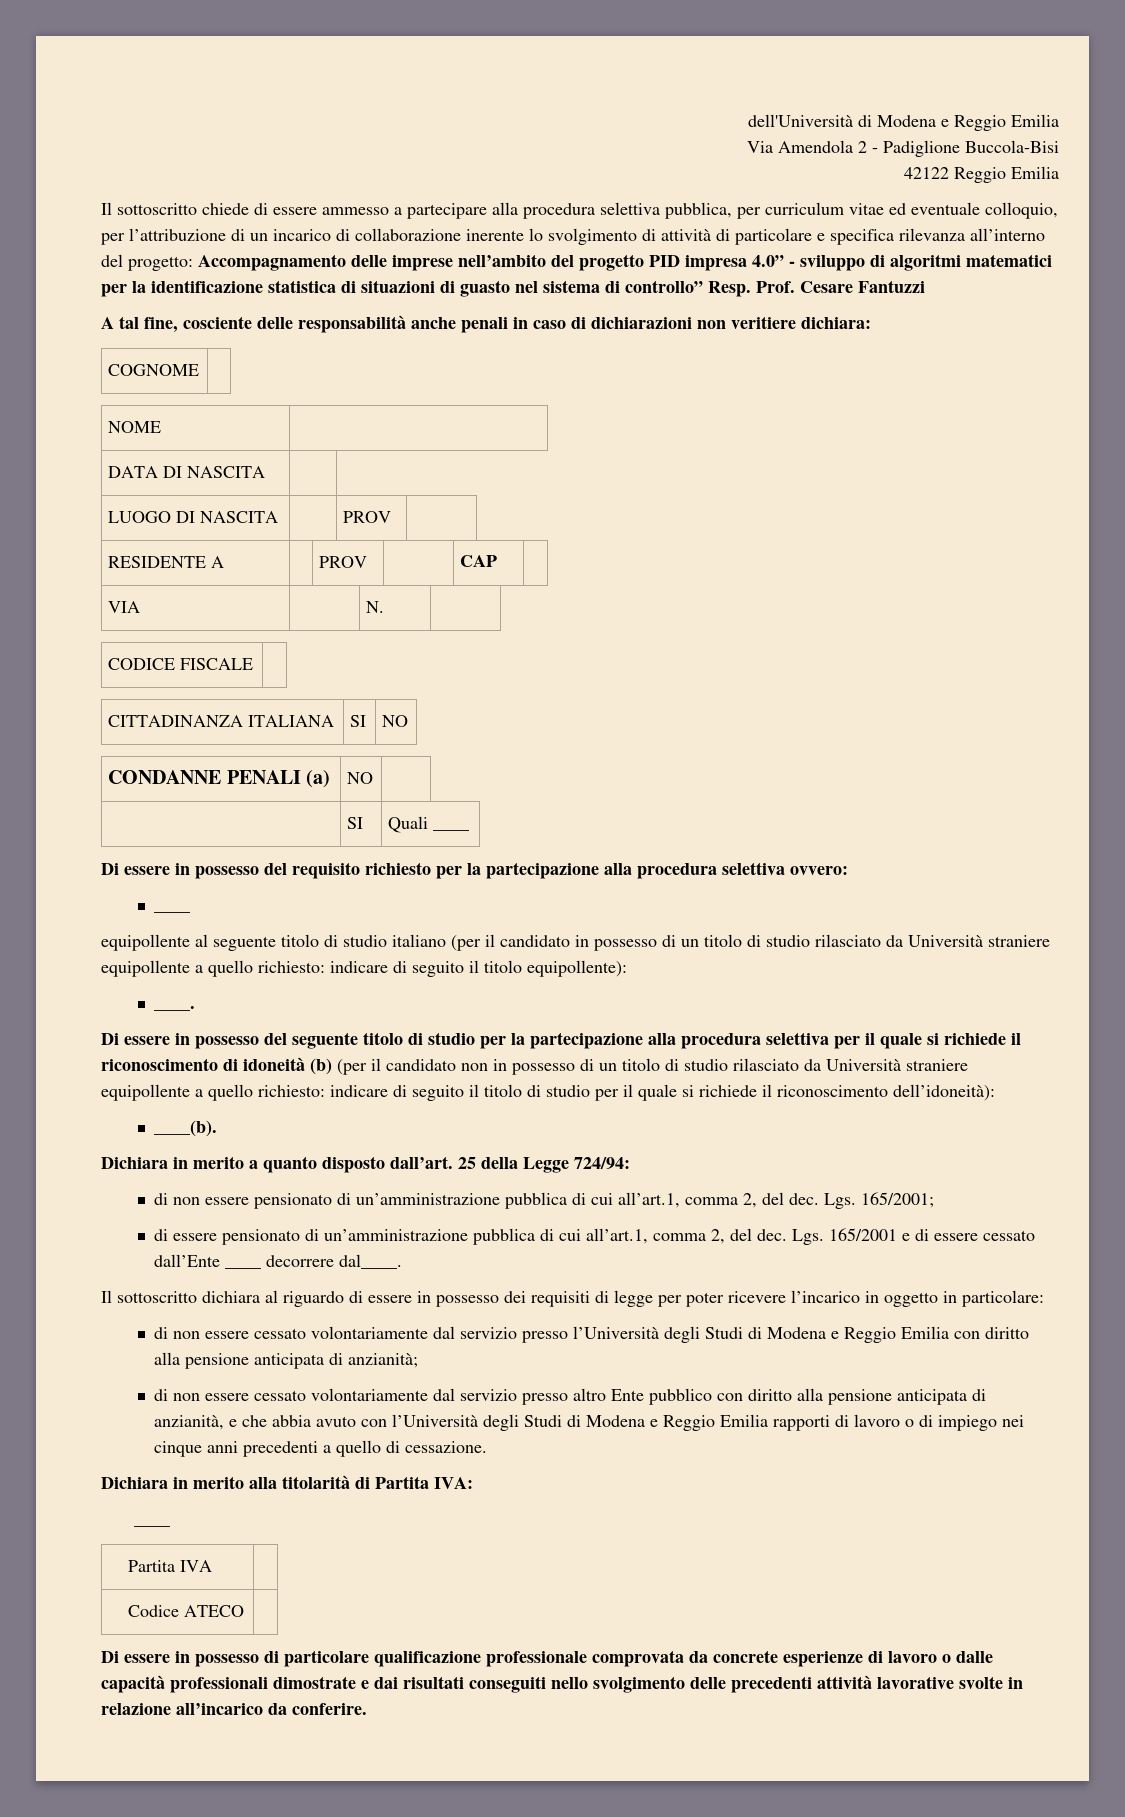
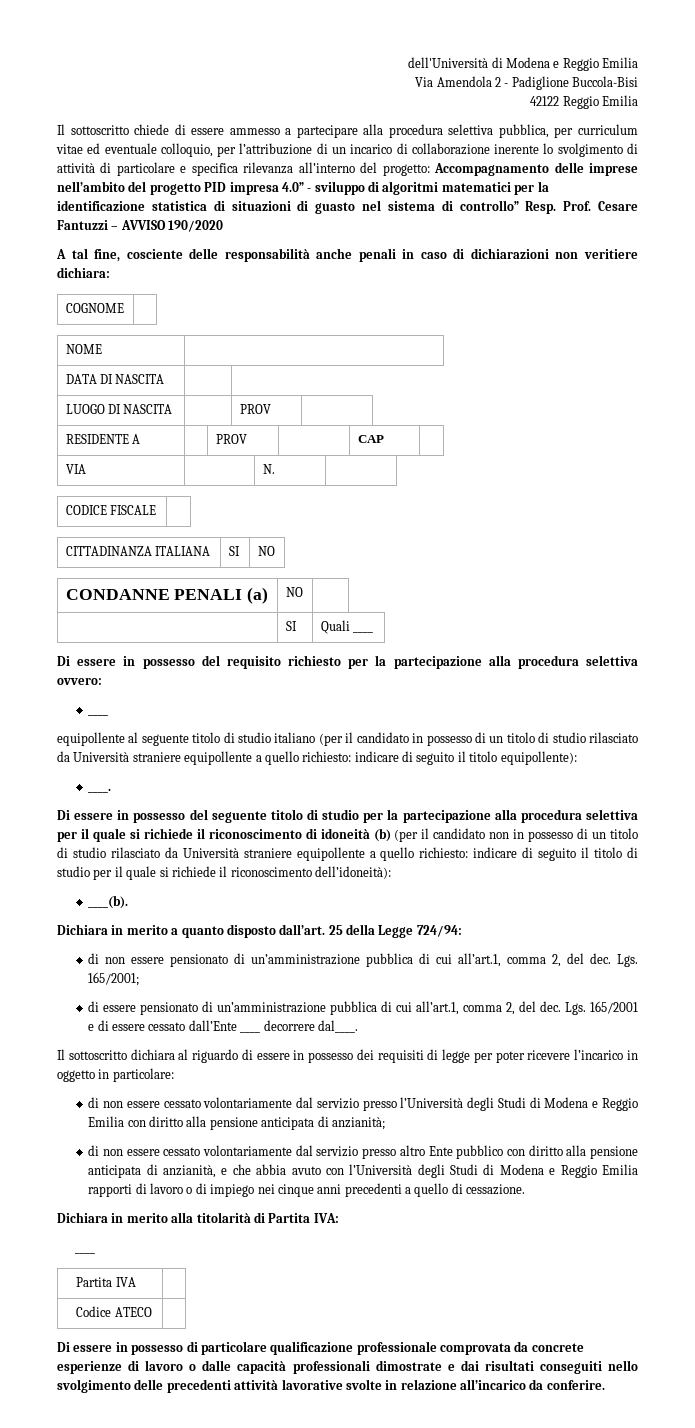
(925, 286) none -> [111,220,224,232] – AVVISO 190/2020

